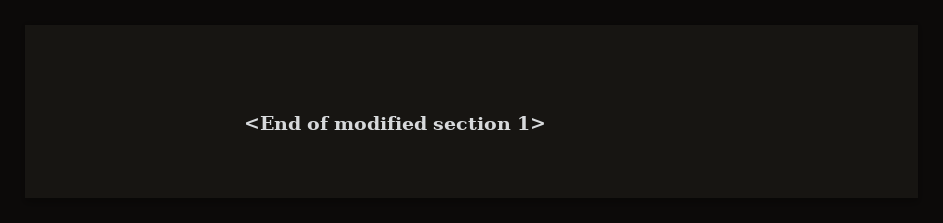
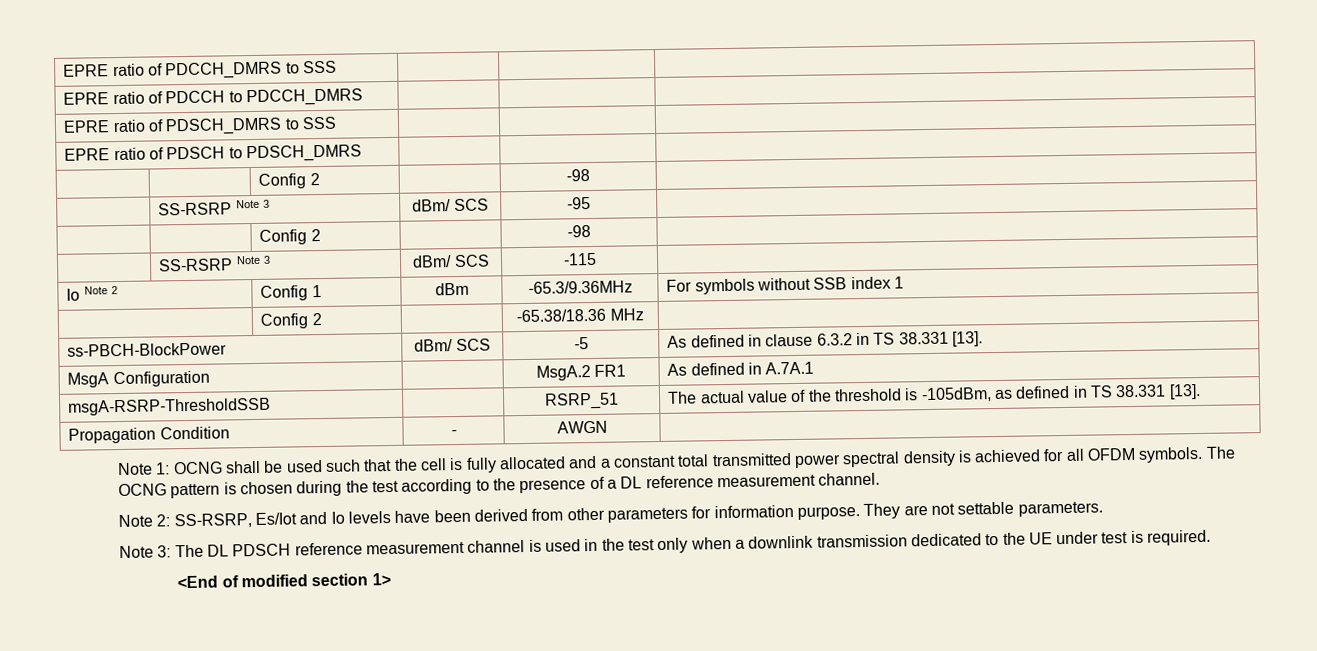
(244, 123) none -> [63,60,338,80] [63,88,364,107] [63,116,338,136] [64,144,363,163] [258,173,320,189] [566,169,590,182] [158,199,271,216] [412,198,489,212] [567,197,591,210] [259,229,321,245] [567,224,591,238] [158,255,272,272] [412,254,490,268] [562,252,597,266] [66,286,119,301] [260,284,322,301] [434,282,469,296] [527,280,633,294] [666,276,905,295] [260,312,322,329] [516,308,644,323] [67,342,228,357] [414,338,491,352] [573,337,589,350] [667,331,983,348] [67,370,210,388] [535,364,627,381] [667,361,815,376] [68,397,272,416] [544,392,619,410] [667,383,1201,404] [68,426,230,444] [450,430,457,436] [556,420,608,434] [117,446,1236,476] [118,472,881,499] [118,501,1103,529] [119,529,1212,559] EPRE ratio of PDCCH_DMRS to SSS | | | // EPRE ratio of PDCCH to PDCCH_DMRS | | | // EPRE ratio of PDSCH_DMRS to SSS | | | // EPRE ratio of PDSCH to PDSCH_DMRS | | | // | | Config 2 | | -98 | // | SS-RSRP Note 3 | dBm/ SCS | -95 | // | | Config 2 | | -98 | // | SS-RSRP Note 3 | dBm/ SCS | -115 | // Io Note 2 | Config 1 | dBm | -65.3/9.36MHz | For symbols without SSB index 1 // | Config 2 | | -65.38/18.36 MHz | // ss-PBCH-BlockPower | dBm/ SCS | -5 | As defined in clause 6.3.2 in TS 38.331 [13]. // MsgA Configuration | | MsgA.2 FR1 | As defined in A.7A.1 // msgA-RSRP-ThresholdSSB | | RSRP_51 | The actual value of the threshold is -105dBm, as defined in TS 38.331 [13]. // Propagation Condition | - | AWGN | // Note 1: OCNG shall be used such that the cell is fully allocated and a constant total transmitted power spectral density is achieved for all OFDM symbols. The OCNG pattern is chosen during the test according to the presence of a DL reference measurement channel. // Note 2: SS-RSRP, Es/Iot and Io levels have been derived from other parameters for information purpose. They are not settable parameters. // Note 3: The DL PDSCH reference measurement channel is used in the test only when a downlink transmission dedicated to the UE under test is required. //

